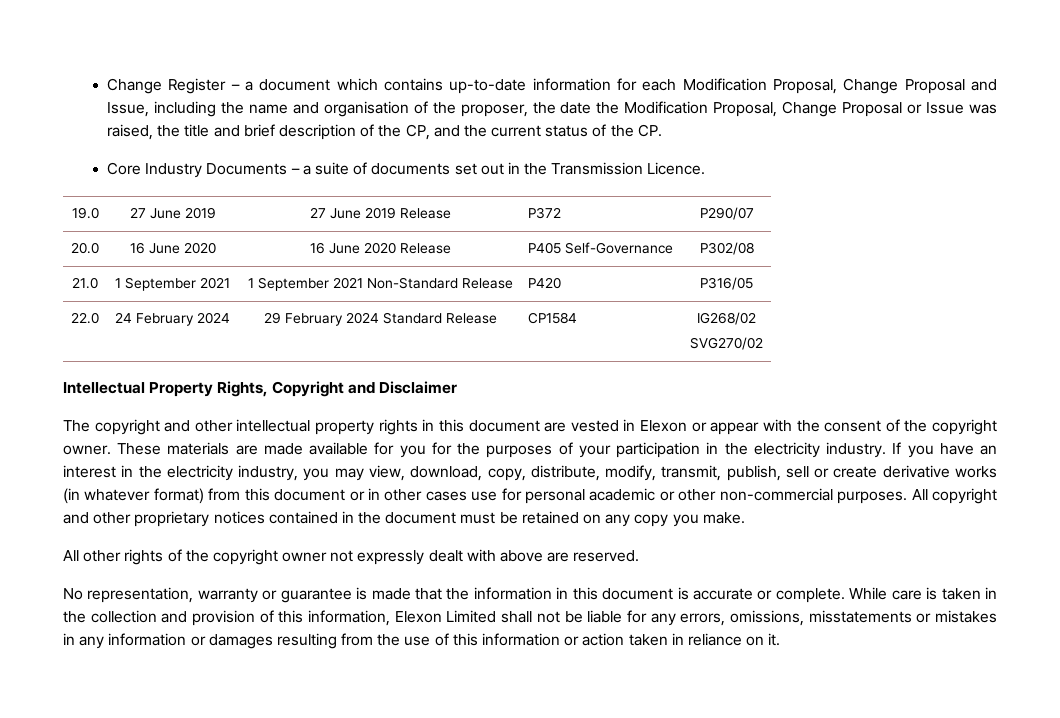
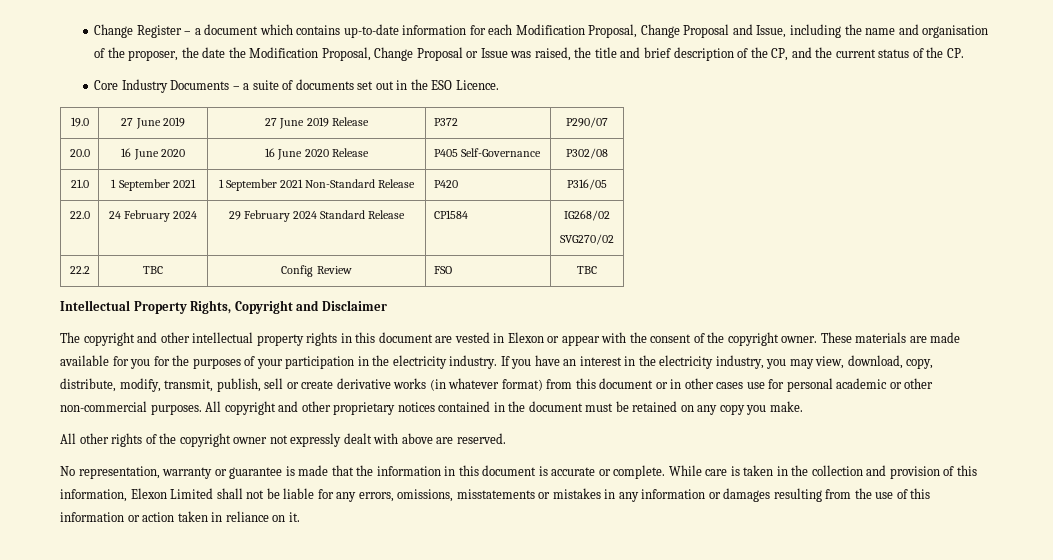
[551,162,644,175] Transmission -> [431,80,453,90] ESO
(763, 343) none -> [69,266,90,274] [143,266,163,274] [281,265,352,277] [433,266,452,274] [577,266,597,274] // 22.2 | TBC | Config Review | FSO | TBC

